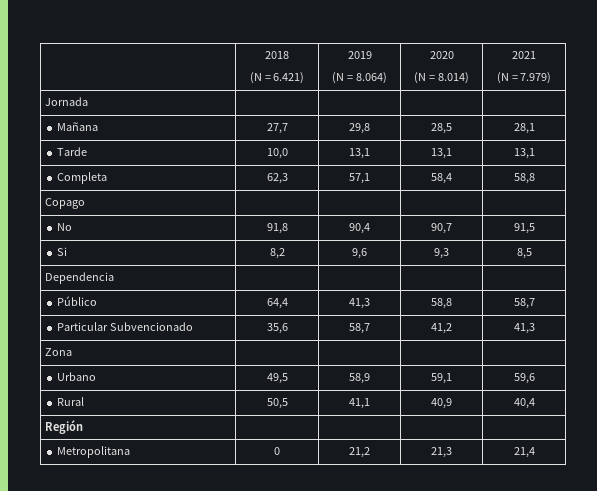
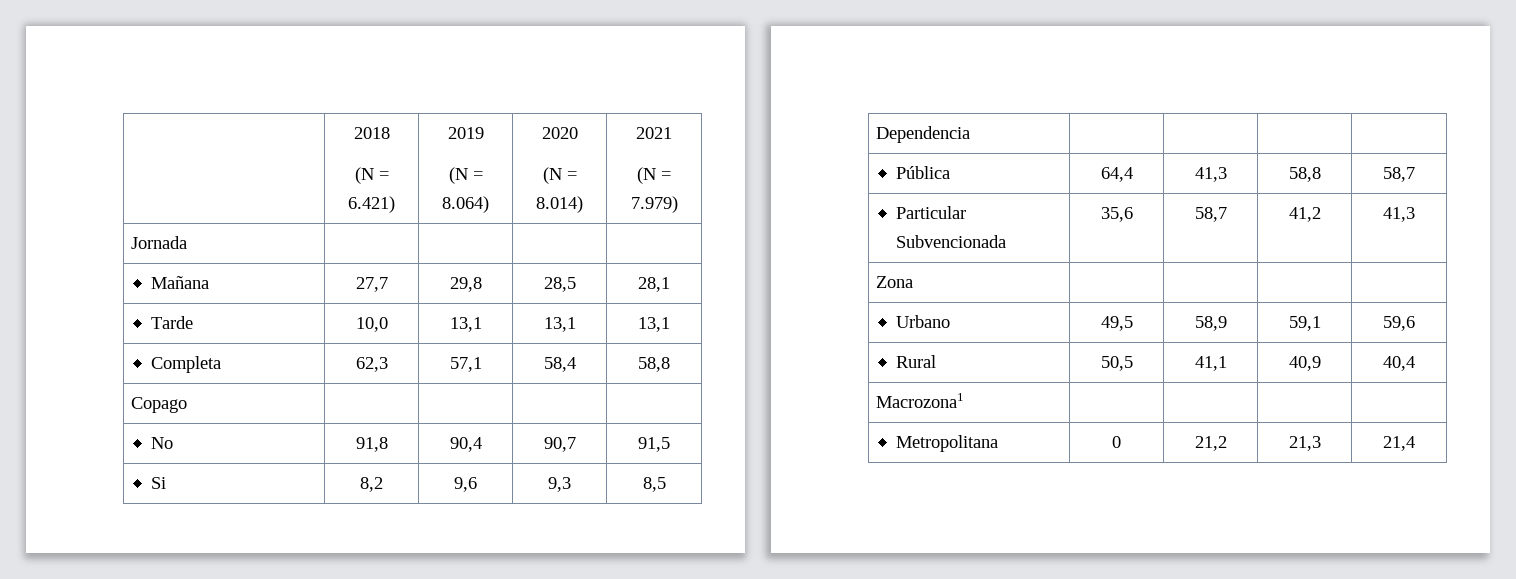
[56,296,97,306] Público -> [896,166,951,179] Pública
[109,322,193,331] Subvencionado -> [896,235,1007,248] Subvencionada
[44,420,83,434] Región -> [875,393,964,408] Macrozona1

